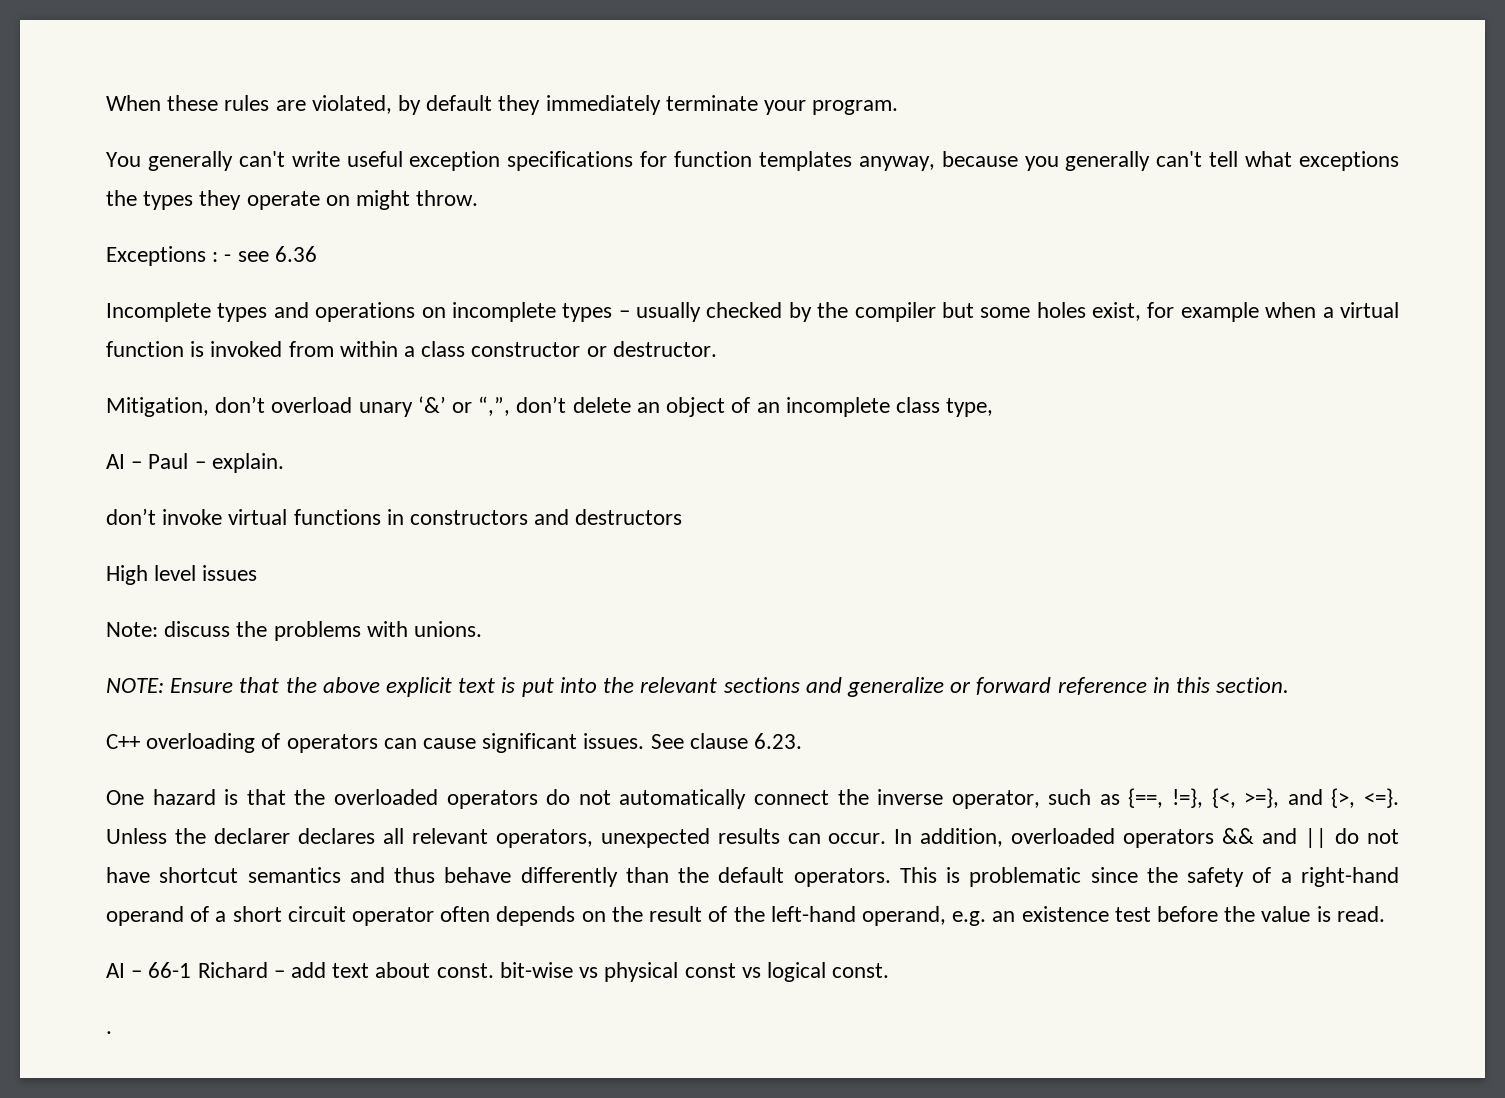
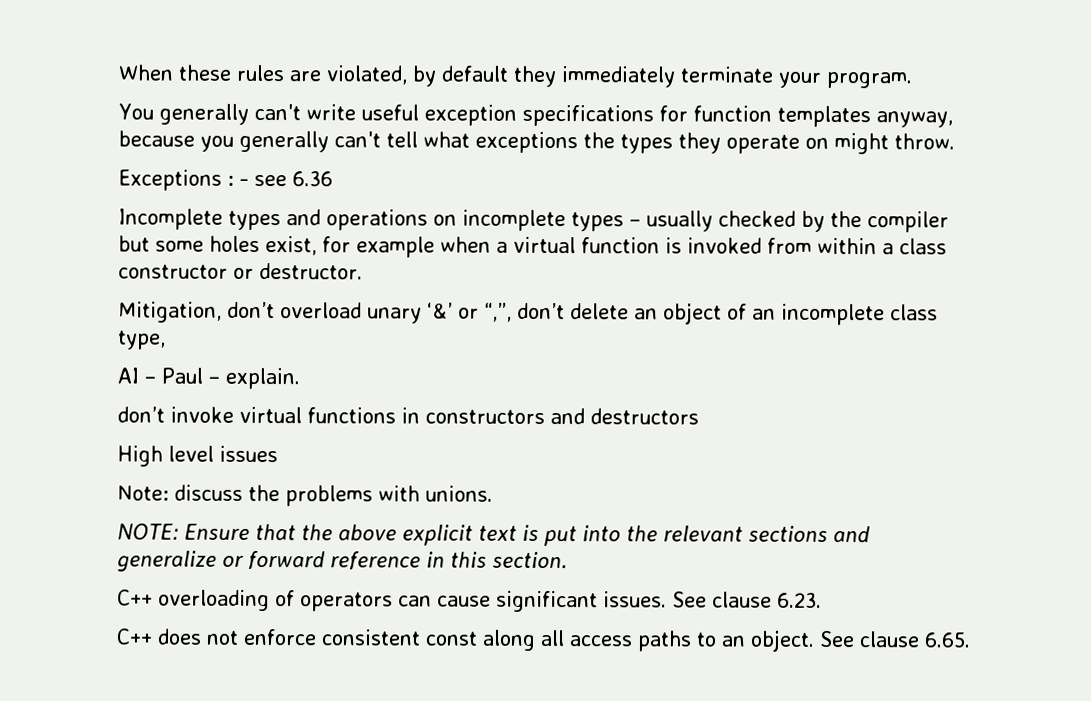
[106,788,1399,809] [106,828,1400,848] [106,867,1400,887] [106,906,1385,926] [106,962,890,982] [106,1031,112,1034] One hazard is that the overloaded operators do not automatically connect the inverse operator, such as {==, !=}, {<, >=}, and {>, <=}. Unless the declarer declares all relevant operators, unexpected results can occur. In addition, overloaded operators && and || do not have shortcut semantics and thus behave differently than the default operators. This is problematic since the safety of a right-hand operand of a short circuit operator often depends on the result of the left-hand operand, e.g. an existence test before the value is read. // AI – 66-1 Richard – add text about const. bit-wise vs physical const vs logical const. // . -> [116,628,971,652] C++ does not enforce consistent const along all access paths to an object. See clause 6.65.

